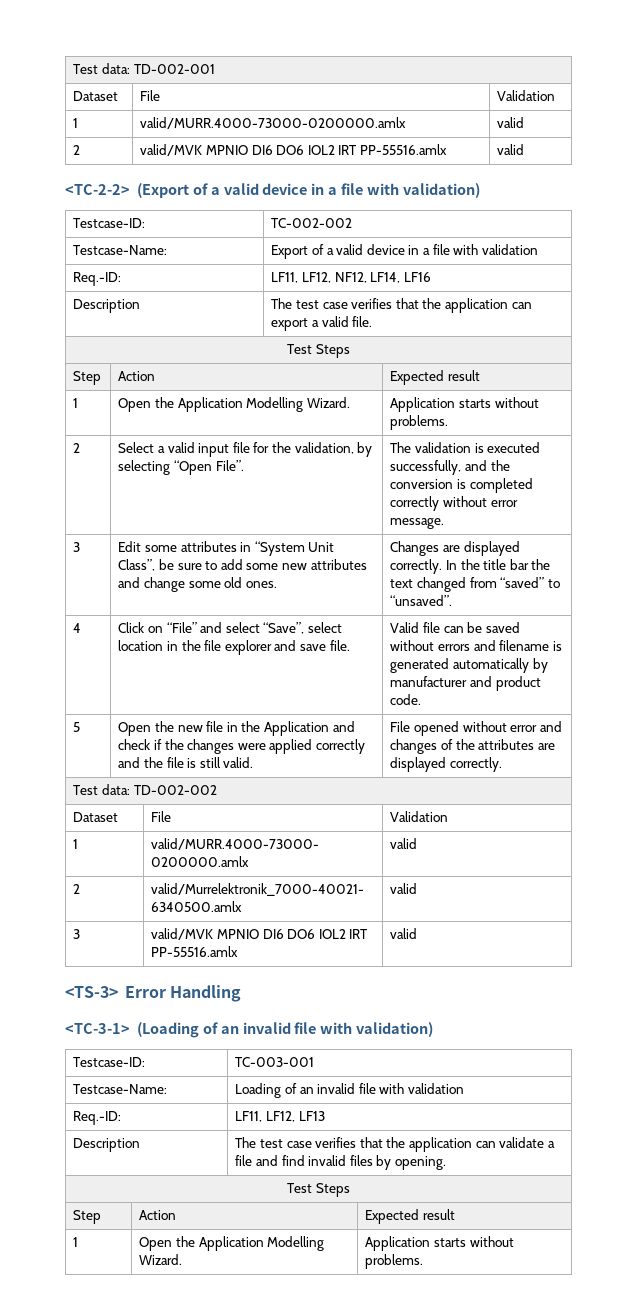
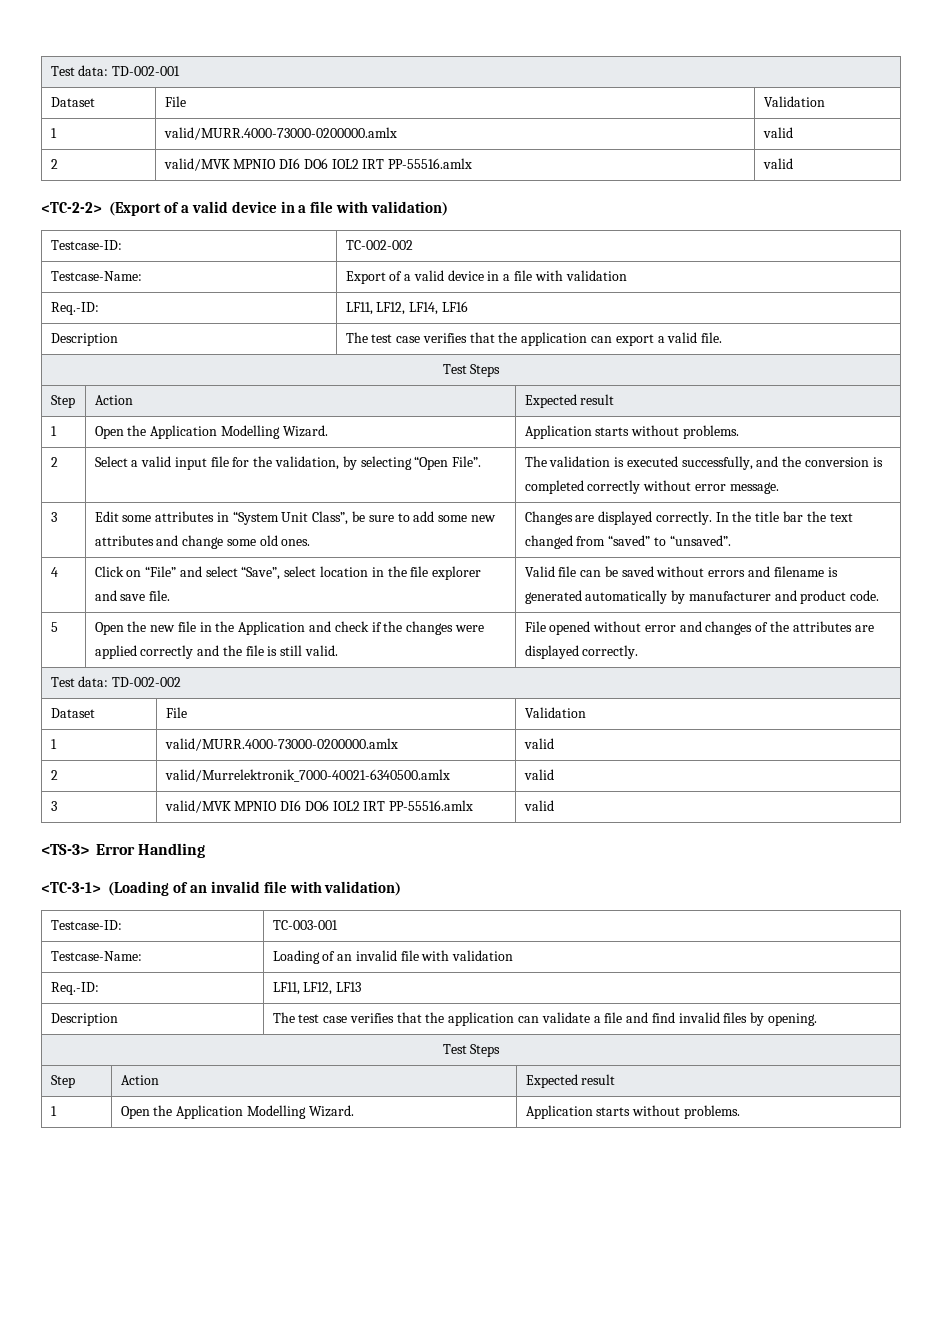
[334,272,367,283] NF12, -> (406, 308) none

